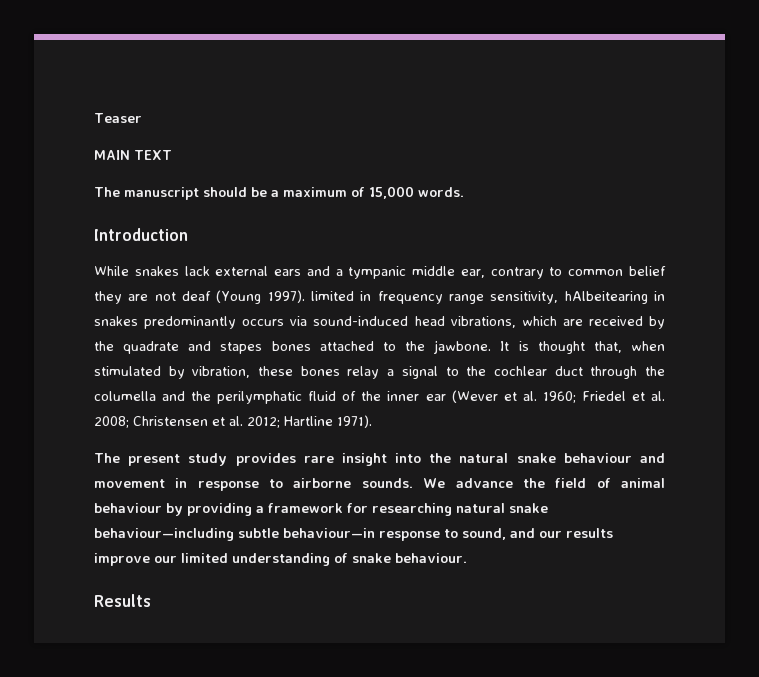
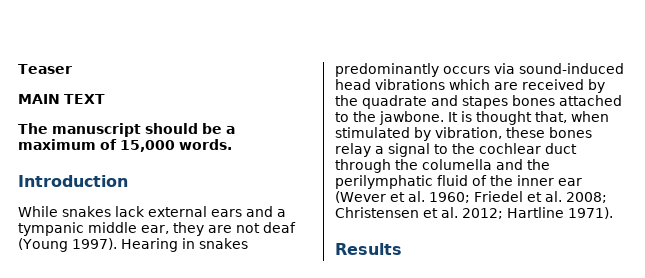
[490,266,666,279] contrary to common belief -> (169, 229) none
[310,291,648,304] limited in frequency range sensitivity, hAlbeitearing -> [120,238,178,252] Hearing
[450,316,516,328] vibrations, -> [375,79,445,90] vibrations
[94,453,665,466] [94,478,666,491] [94,503,548,516] [94,528,613,541] [94,553,467,566] // The present study provides rare insight into the natural snake behaviour and movement in response to airborne sounds. We advance the field of animal behaviour by providing a framework for researching natural snake behaviour—including subtle behaviour—in response to sound, and our results improve our limited understanding of snake behaviour. -> (613, 213) none

